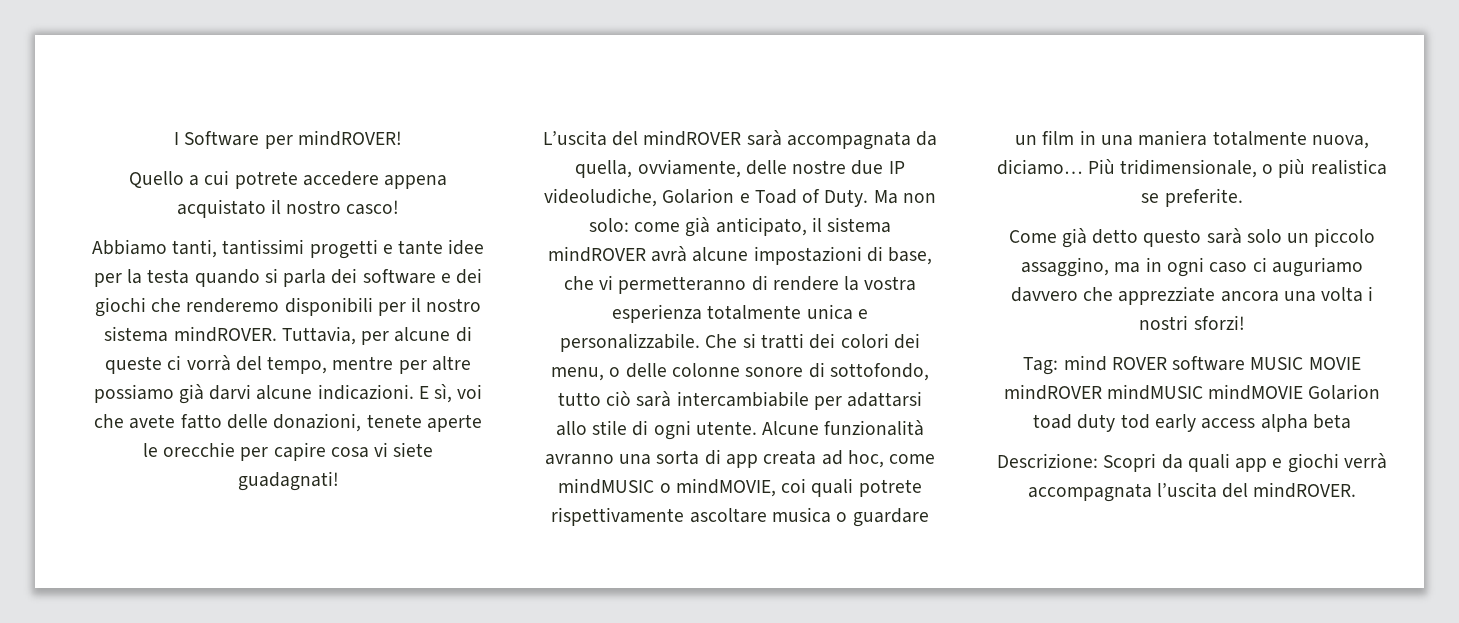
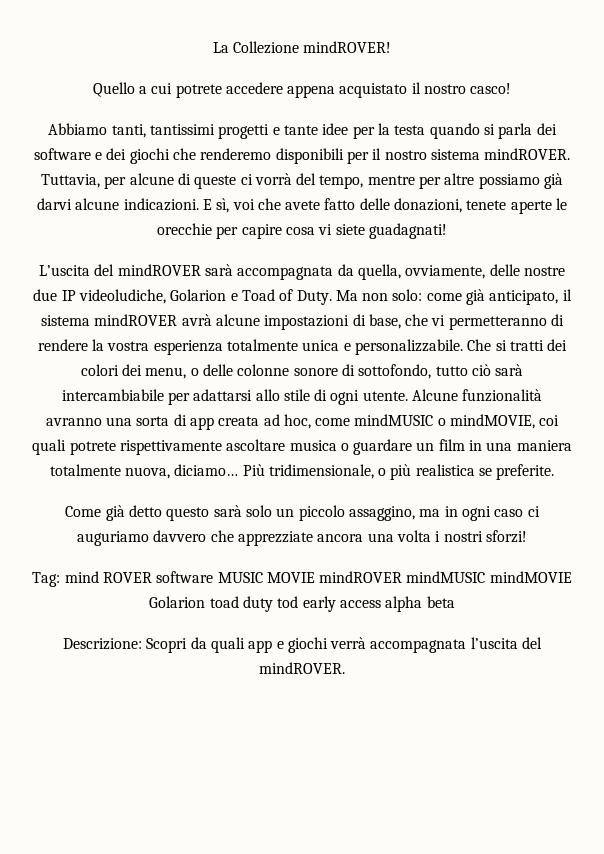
[174,131,293,149] I Software per -> [212,41,299,54] La Collezione

